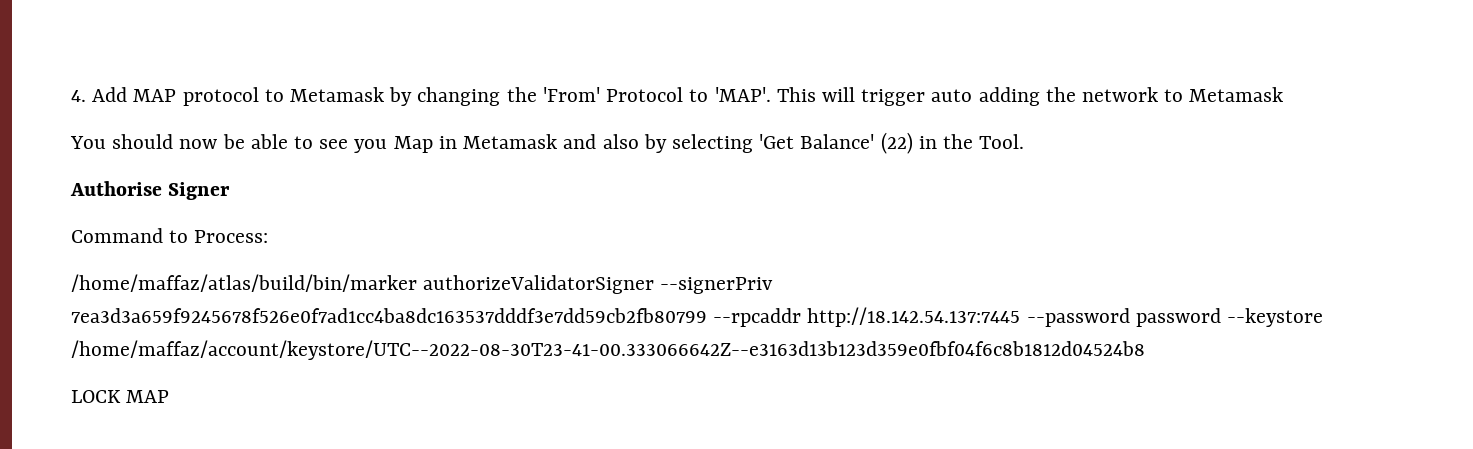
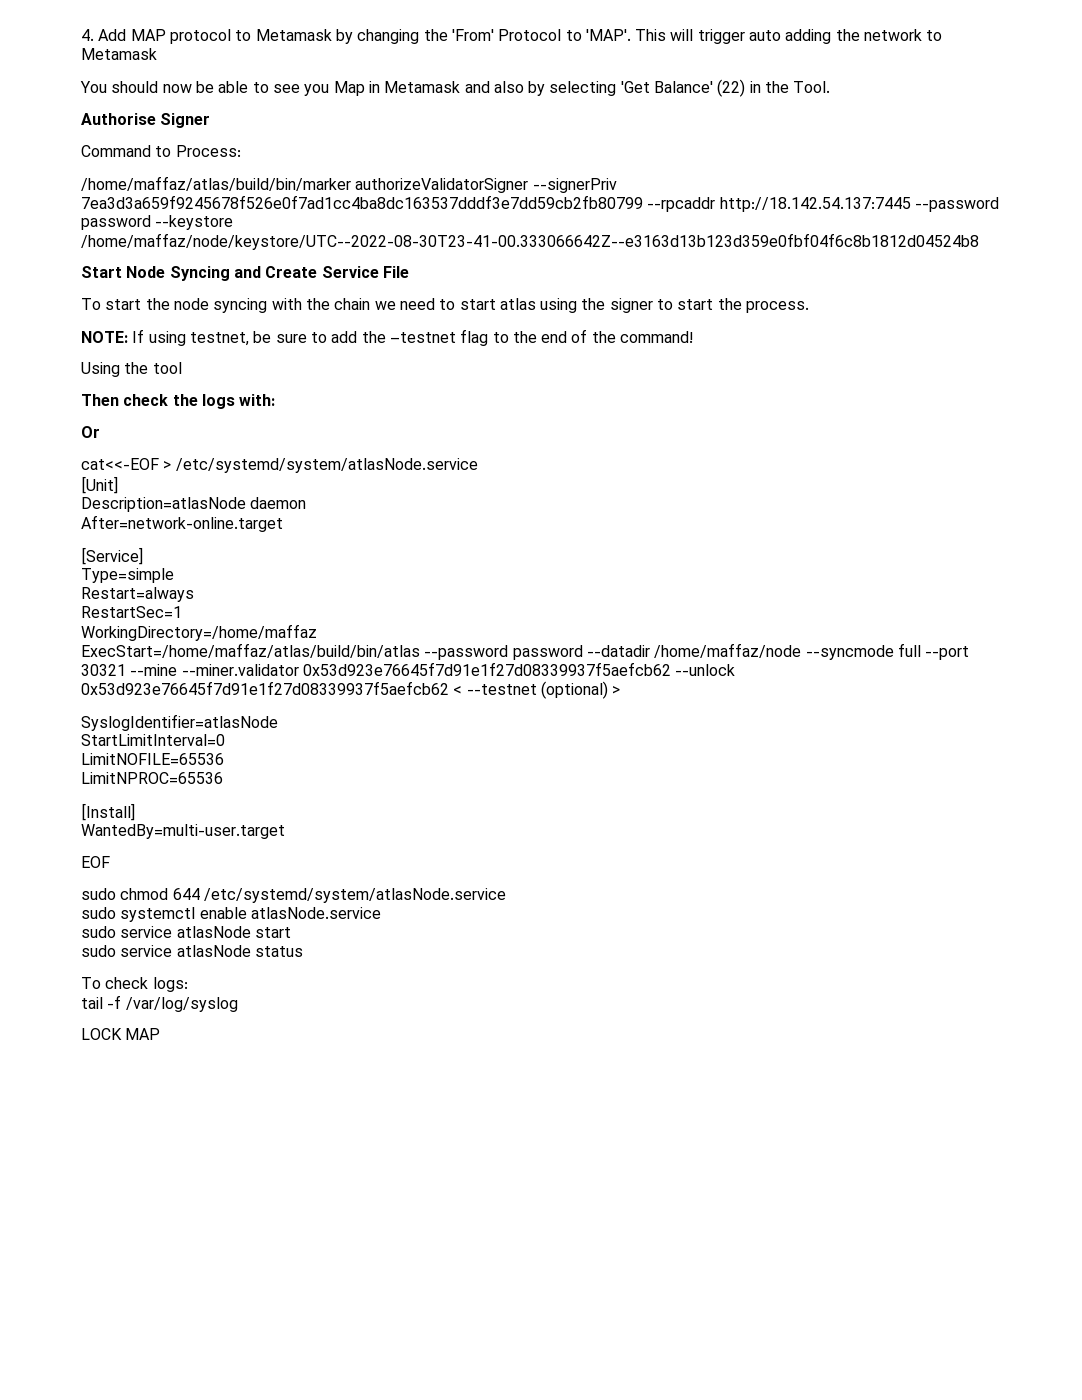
[71,340,1145,360] /home/maffaz/account/keystore/UTC--2022-08-30T23-41-00.333066642Z--e3163d13b123d359e0fbf04f6c8b1812d04524b8 -> [81,233,979,250] [81,266,409,281] [81,298,810,313] [81,329,694,346] [81,362,182,377] [81,394,276,409] [81,426,100,438] [81,458,478,473] [81,476,118,494] [81,497,307,512] [81,515,283,532] [81,547,143,565] [81,568,174,583] [81,587,194,602] [81,606,182,618] [81,624,317,641] [81,643,970,660] [81,662,736,676] [81,681,621,699] [81,714,278,731] [81,734,225,746] [81,753,224,765] [81,772,223,784] [81,803,135,821] [81,824,285,839] [81,856,110,868] [81,888,506,903] [81,907,381,922] [81,926,291,938] [81,945,303,957] [81,977,188,992] [81,995,238,1012] /home/maffaz/node/keystore/UTC--2022-08-30T23-41-00.333066642Z--e3163d13b123d359e0fbf04f6c8b1812d04524b8 // Start Node Syncing and Create Service File // To start the node syncing with the chain we need to start atlas using the signer to start the process. // NOTE: If using testnet, be sure to add the –testnet flag to the end of the command! // Using the tool // Then check the logs with: // Or // cat<<-EOF > /etc/systemd/system/atlasNode.service // [Unit] // Description=atlasNode daemon // After=network-online.target // [Service] // Type=simple // Restart=always // RestartSec=1 // WorkingDirectory=/home/maffaz // ExecStart=/home/maffaz/atlas/build/bin/atlas --password password --datadir /home/maffaz/node --syncmode full --port 30321 --mine --miner.validator 0x53d923e76645f7d91e1f27d08339937f5aefcb62 --unlock 0x53d923e76645f7d91e1f27d08339937f5aefcb62 < --testnet (optional) > // SyslogIdentifier=atlasNode // StartLimitInterval=0 // LimitNOFILE=65536 // LimitNPROC=65536 // [Install] // WantedBy=multi-user.target // EOF // sudo chmod 644 /etc/systemd/system/atlasNode.service // sudo systemctl enable atlasNode.service // sudo service atlasNode start // sudo service atlasNode status // To check logs: // tail -f /var/log/syslog

